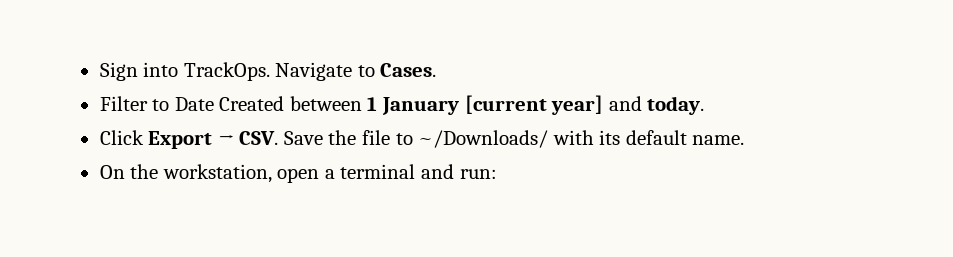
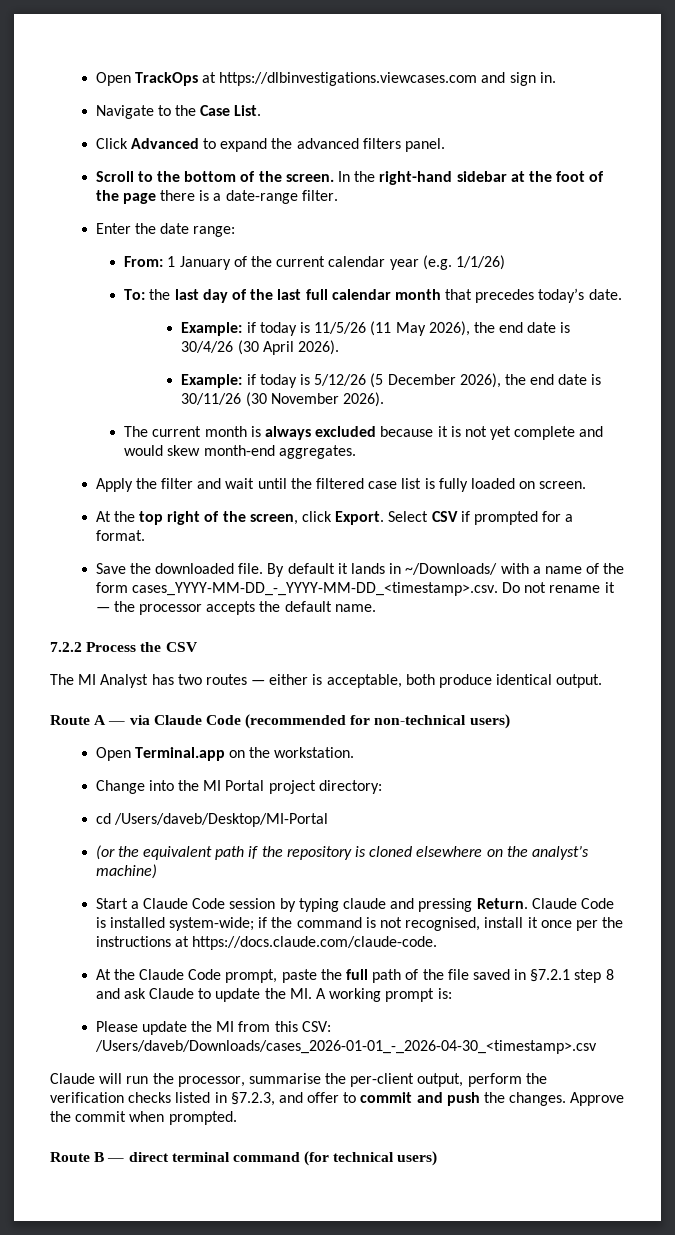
[99,62,437,81] [99,95,705,115] [99,130,745,149] [99,164,497,183] Sign into TrackOps. Navigate to Cases. // Filter to Date Created between 1 January [current year] and today. // Click Export → CSV. Save the file to ~/Downloads/ with its default name. // On the workstation, open a terminal and run: -> [95,72,556,86] [95,105,262,119] [95,138,445,152] [95,171,605,185] [95,190,338,204] [95,223,236,237] [124,255,505,270] [124,288,622,303] [181,321,571,336] [181,340,339,355] [181,373,602,388] [181,392,384,407] [124,426,604,440] [124,445,356,459] [95,478,587,492] [95,511,574,525] [95,530,145,541] [95,563,625,577] [95,582,615,596] [95,601,376,615] [50,642,198,652] [50,674,603,688] [50,714,510,729] [95,747,355,761] [95,780,382,794] [95,813,328,827] [95,845,589,860] [95,864,157,879] [95,898,614,912] [95,917,624,931] [95,936,438,950] [95,969,614,983] [95,988,452,1002] [95,1021,331,1035] [94,1040,597,1054] [50,1073,547,1087] [50,1092,625,1106] [50,1111,237,1125] [50,1151,438,1166] Open TrackOps at https://dlbinvestigations.viewcases.com and sign in. // Navigate to the Case List. // Click Advanced to expand the advanced filters panel. // Scroll to the bottom of the screen. In the right-hand sidebar at the foot of the page there is a date-range filter. // Enter the date range: // From: 1 January of the current calendar year (e.g. 1/1/26) // To: the last day of the last full calendar month that precedes today’s date. // Example: if today is 11/5/26 (11 May 2026), the end date is 30/4/26 (30 April 2026). // Example: if today is 5/12/26 (5 December 2026), the end date is 30/11/26 (30 November 2026). // The current month is always excluded because it is not yet complete and would skew month-end aggregates. // Apply the filter and wait until the filtered case list is fully loaded on screen. // At the top right of the screen, click Export. Select CSV if prompted for a format. // Save the downloaded file. By default it lands in ~/Downloads/ with a name of the form cases_YYYY-MM-DD_-_YYYY-MM-DD_<timestamp>.csv. Do not rename it — the processor accepts the default name. // 7.2.2 Process the CSV // The MI Analyst has two routes — either is acceptable, both produce identical output. // Route A — via Claude Code (recommended for non-technical users) // Open Terminal.app on the workstation. // Change into the MI Portal project directory: // cd /Users/daveb/Desktop/MI-Portal // (or the equivalent path if the repository is cloned elsewhere on the analyst’s machine) // Start a Claude Code session by typing claude and pressing Return. Claude Code is installed system-wide; if the command is not recognised, install it once per the instructions at https://docs.claude.com/claude-code. // At the Claude Code prompt, paste the full path of the file saved in §7.2.1 step 8 and ask Claude to update the MI. A working prompt is: // Please update the MI from this CSV: /Users/daveb/Downloads/cases_2026-01-01_-_2026-04-30_<timestamp>.csv // Claude will run the processor, summarise the per-client output, perform the verification checks listed in §7.2.3, and offer to commit and push the changes. Approve the commit when prompted. // Route B — direct terminal command (for technical users)

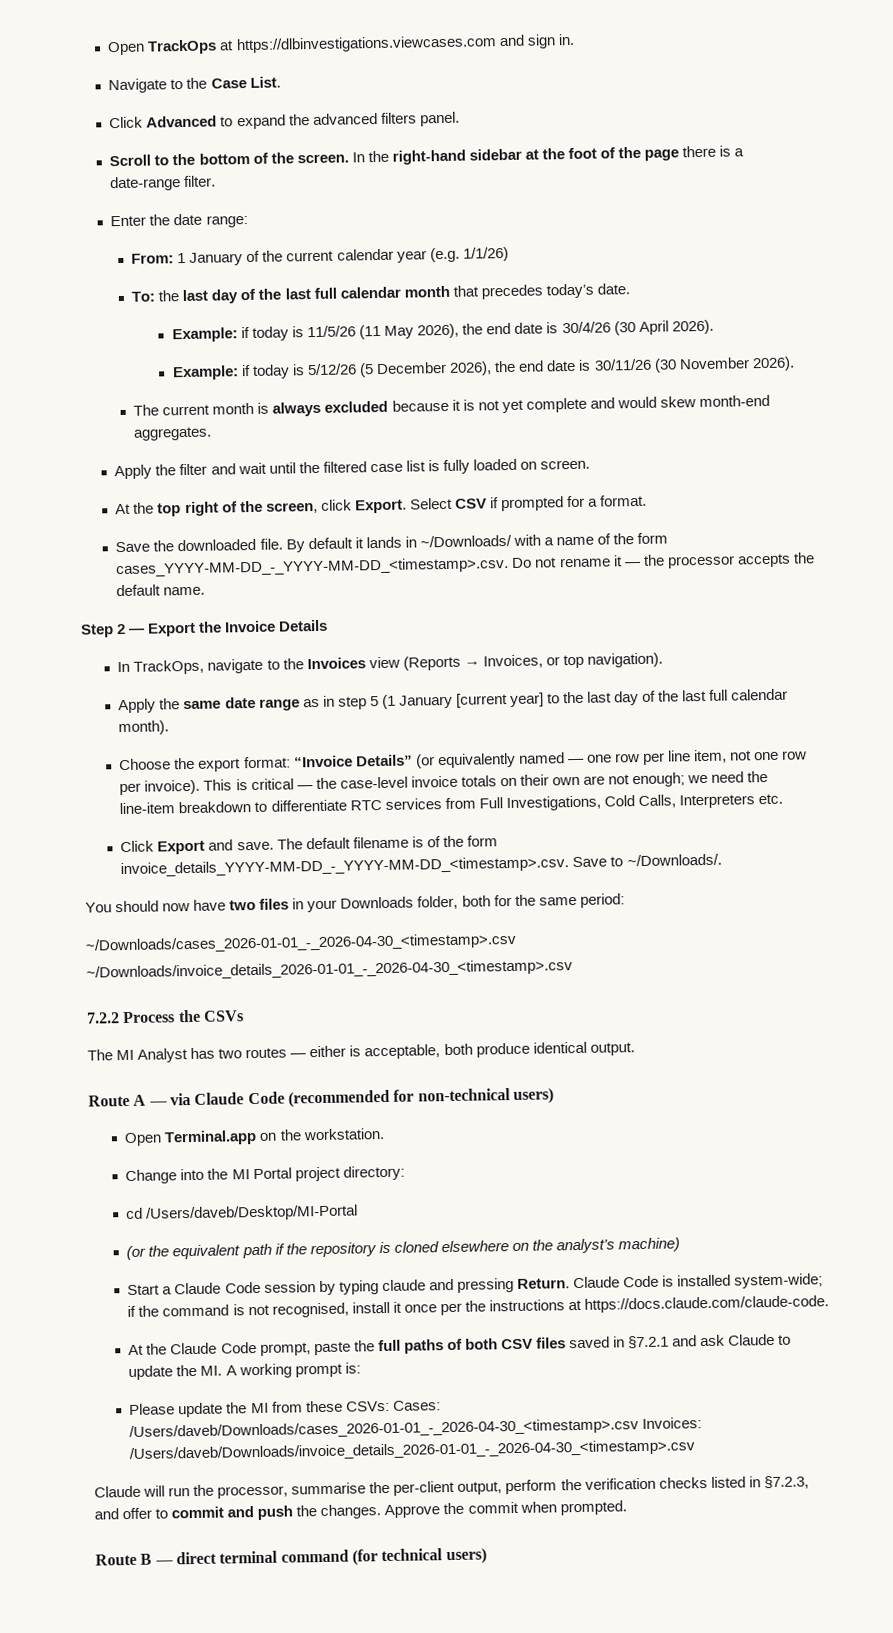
(376, 608) none -> [80,619,329,638] [117,652,663,675] [118,688,789,714] [118,720,170,736] [119,749,808,772] [119,770,769,796] [119,793,783,815] [120,835,498,855] [120,853,722,878] [85,893,625,913] [85,932,517,954] [86,959,573,981] // Step 2 — Export the Invoice Details // In TrackOps, navigate to the Invoices view (Reports → Invoices, or top navigation). // Apply the same date range as in step 5 (1 January [current year] to the last day of the last full calendar month). // Choose the export format: “Invoice Details” (or equivalently named — one row per line item, not one row per invoice). This is critical — the case-level invoice totals on their own are not enough; we need the line-item breakdown to differentiate RTC services from Full Investigations, Cold Calls, Interpreters etc. // Click Export and save. The default filename is of the form invoice_details_YYYY-MM-DD_-_YYYY-MM-DD_<timestamp>.csv. Save to ~/Downloads/. // You should now have two files in your Downloads folder, both for the same period: // ~/Downloads/cases_2026-01-01_-_2026-04-30_<timestamp>.csv // ~/Downloads/invoice_details_2026-01-01_-_2026-04-30_<timestamp>.csv
[165,642,198,652] CSV -> [202,1010,244,1022] CSVs
[372,969,469,983] path of the file -> [403,1337,566,1354] paths of both CSV files
[574,969,614,983] step 8 -> (670, 1342) none
[274,1021,331,1032] this CSV: -> [305,1400,441,1413] these CSVs: Cases:
(597, 1047) none -> [642,1417,703,1430] [129,1439,696,1462] Invoices: /Users/daveb/Downloads/invoice_details_2026-01-01_-_2026-04-30_<timestamp>.csv

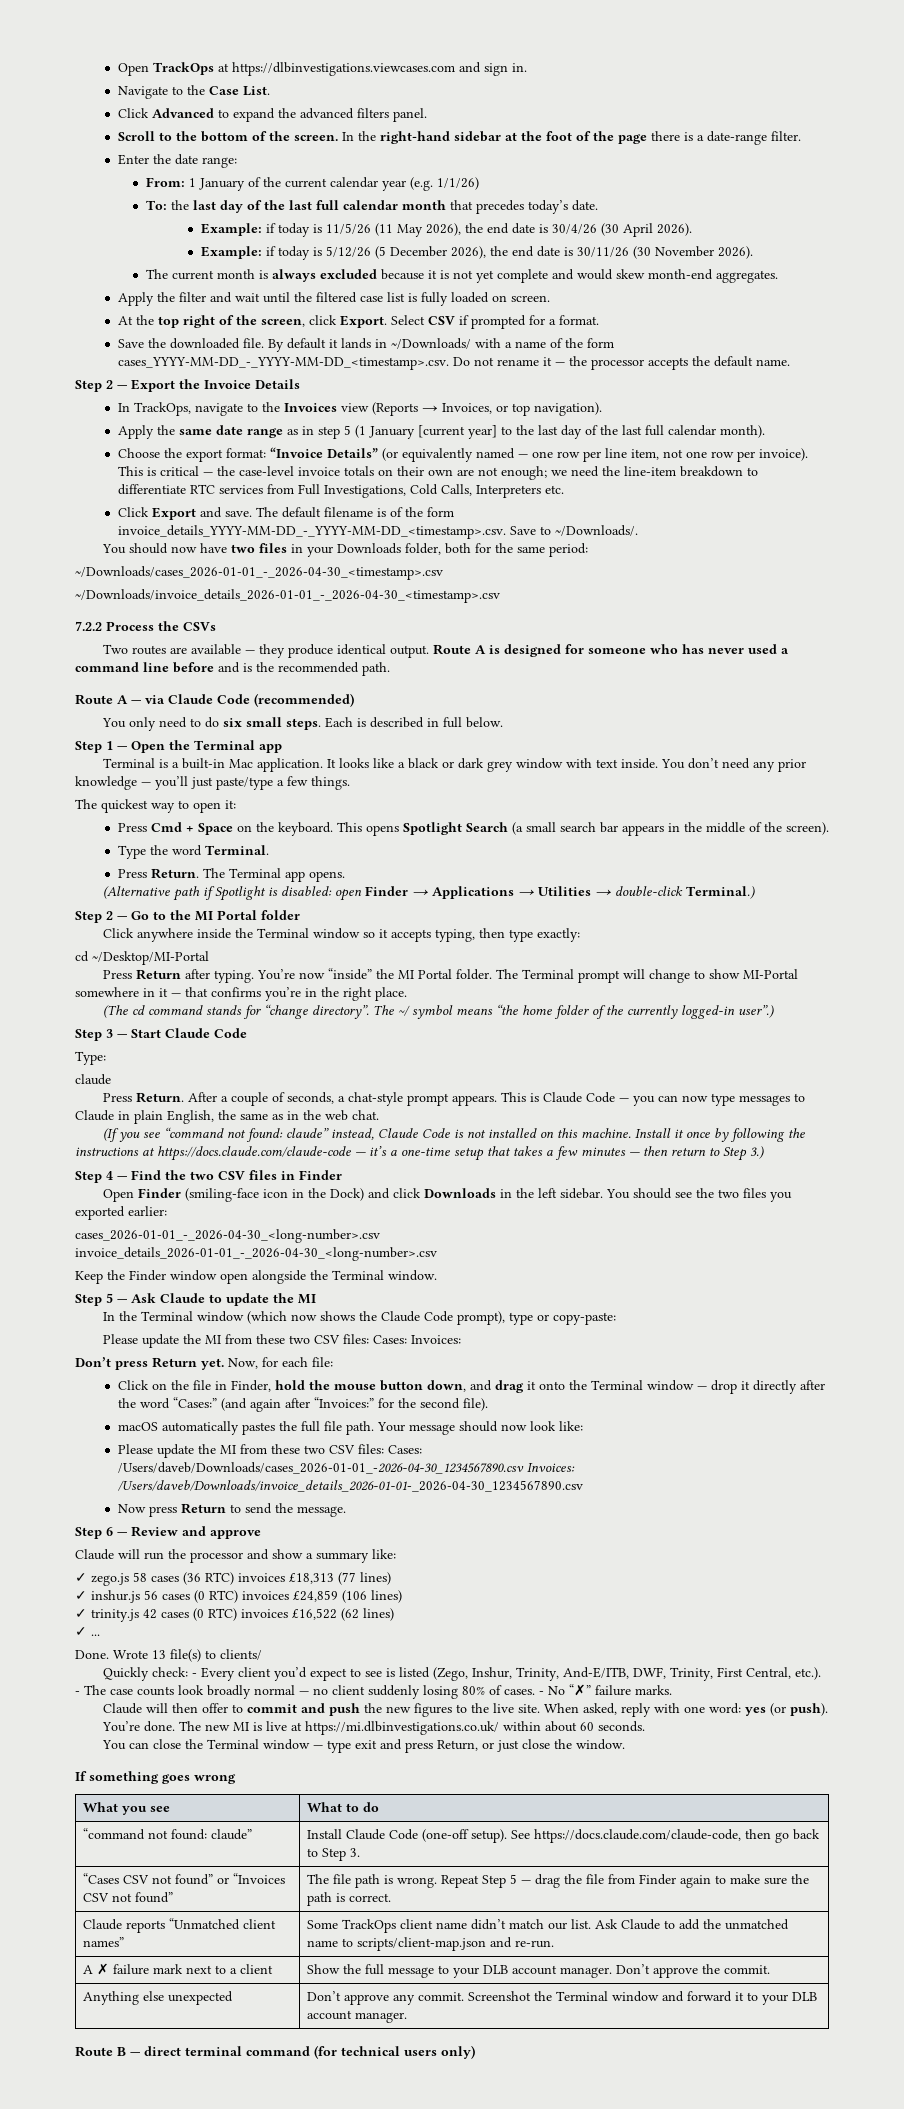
[87,1041,635,1063] The MI Analyst has two routes — either is acceptable, both produce identical output. -> [102,644,789,658] [75,662,390,676] Two routes are available — they produce identical output. Route A is designed for someone who has never used a command line before and is the recommended path.
[287,1087,554,1108] [124,1128,385,1147] [125,1165,405,1185] [126,1204,359,1222] [126,1237,681,1261] [127,1273,824,1296] [127,1295,830,1318] [128,1333,792,1356] [128,1362,361,1381] [129,1400,441,1418] [129,1417,703,1440] [129,1439,696,1462] [94,1475,809,1499] [94,1508,119,1520] (recommended for non-technical users) // Open Terminal.app on the workstation. // Change into the MI Portal project directory: // cd /Users/daveb/Desktop/MI-Portal // (or the equivalent path if the repository is cloned elsewhere on the analyst’s machine) // Start a Claude Code session by typing claude and pressing Return. Claude Code is installed system-wide; if the command is not recognised, install it once per the instructions at https://docs.claude.com/claude-code. // At the Claude Code prompt, paste the full paths of both CSV files saved in §7.2.1 and ask Claude to update the MI. A working prompt is: // Please update the MI from these CSVs: Cases: /Users/daveb/Downloads/cases_2026-01-01_-_2026-04-30_<timestamp>.csv Invoices: /Users/daveb/Downloads/invoice_details_2026-01-01_-_2026-04-30_<timestamp>.csv // Claude will run the processor, summarise the per-client output, perform the verification checks listed in §7.2.3, and -> [254,693,354,707] [101,717,503,731] [75,740,282,753] [102,758,806,772] [75,776,350,790] [75,799,236,813] [117,822,829,836] [117,845,269,859] [117,868,345,882] [102,886,755,901] [75,910,300,923] [102,928,580,942] [75,951,209,965] [102,968,798,983] [75,987,407,1001] [102,1004,774,1019] [75,1028,247,1041] [75,1051,106,1065] [75,1074,111,1085] [102,1092,805,1106] [75,1110,379,1124] [102,1127,805,1142] [75,1146,764,1161] [75,1170,342,1183] [102,1188,792,1202] [75,1206,167,1220] [75,1229,380,1243] [75,1247,437,1261] [75,1270,437,1284] [75,1293,316,1306] [102,1311,616,1325] [102,1334,461,1348] [75,1357,333,1370] [117,1380,825,1394] [117,1397,488,1412] [117,1421,583,1435] [117,1444,422,1458] [117,1462,575,1474] [117,1480,583,1492] [117,1503,346,1517] [75,1526,261,1539] [75,1549,396,1563] [75,1572,391,1586] [75,1590,402,1603] [75,1608,394,1622] [75,1627,100,1636] [75,1649,262,1662] [102,1667,821,1681] [75,1684,672,1699] [102,1703,198,1714] (recommended) // You only need to do six small steps. Each is described in full below. // Step 1 — Open the Terminal app // Terminal is a built-in Mac application. It looks like a black or dark grey window with text inside. You don’t need any prior knowledge — you’ll just paste/type a few things. // The quickest way to open it: // Press Cmd + Space on the keyboard. This opens Spotlight Search (a small search bar appears in the middle of the screen). // Type the word Terminal. // Press Return. The Terminal app opens. // (Alternative path if Spotlight is disabled: open Finder → Applications → Utilities → double-click Terminal.) // Step 2 — Go to the MI Portal folder // Click anywhere inside the Terminal window so it accepts typing, then type exactly: // cd ~/Desktop/MI-Portal // Press Return after typing. You’re now “inside” the MI Portal folder. The Terminal prompt will change to show MI-Portal somewhere in it — that confirms you’re in the right place. // (The cd command stands for “change directory”. The ~/ symbol means “the home folder of the currently logged-in user”.) // Step 3 — Start Claude Code // Type: // claude // Press Return. After a couple of seconds, a chat-style prompt appears. This is Claude Code — you can now type messages to Claude in plain English, the same as in the web chat. // (If you see “command not found: claude” instead, Claude Code is not installed on this machine. Install it once by following the instructions at https://docs.claude.com/claude-code — it’s a one-time setup that takes a few minutes — then return to Step 3.) // Step 4 — Find the two CSV files in Finder // Open Finder (smiling-face icon in the Dock) and click Downloads in the left sidebar. You should see the two files you exported earlier: // cases_2026-01-01_-_2026-04-30_<long-number>.csv // invoice_details_2026-01-01_-_2026-04-30_<long-number>.csv // Keep the Finder window open alongside the Terminal window. // Step 5 — Ask Claude to update the MI // In the Terminal window (which now shows the Claude Code prompt), type or copy-paste: // Please update the MI from these two CSV files: Cases: Invoices: // Don’t press Return yet. Now, for each file: // Click on the file in Finder, hold the mouse button down, and drag it onto the Terminal window — drop it directly after the word “Cases:” (and again after “Invoices:” for the second file). // macOS automatically pastes the full file path. Your message should now look like: // Please update the MI from these two CSV files: Cases: /Users/daveb/Downloads/cases_2026-01-01_-2026-04-30_1234567890.csv Invoices: /Users/daveb/Downloads/invoice_details_2026-01-01-_2026-04-30_1234567890.csv // Now press Return to send the message. // Step 6 — Review and approve // Claude will run the processor and show a summary like: // ✓ zego.js 58 cases (36 RTC) invoices £18,313 (77 lines) // ✓ inshur.js 56 cases (0 RTC) invoices £24,859 (106 lines) // ✓ trinity.js 42 cases (0 RTC) invoices £16,522 (62 lines) // ✓ ... // Done. Wrote 13 file(s) to clients/ // Quickly check: - Every client you’d expect to see is listed (Zego, Inshur, Trinity, And-E/ITB, DWF, Trinity, First Central, etc.). - The case counts look broadly normal — no client suddenly losing 80% of cases. - No “✗” failure marks. // Claude will then
[320,1500,627,1520] changes. Approve the commit when prompted. -> [385,1703,828,1717] [101,1721,645,1735] [101,1739,625,1753] [75,1771,236,1784] [83,1802,171,1815] [307,1802,380,1812] [83,1828,253,1840] [307,1829,821,1843] [307,1848,361,1861] [83,1873,286,1885] [83,1892,174,1903] [307,1874,810,1888] [307,1892,392,1906] [83,1918,277,1933] [83,1937,125,1947] [307,1919,790,1933] [307,1937,555,1951] [83,1963,274,1975] [307,1964,771,1978] [83,1991,234,2005] [307,1991,818,2005] [307,2010,408,2023] new figures to the live site. When asked, reply with one word: yes (or push). // You’re done. The new MI is live at https://mi.dlbinvestigations.co.uk/ within about 60 seconds. // You can close the Terminal window — type exit and press Return, or just close the window. // If something goes wrong // What you see | What to do // “command not found: claude” | Install Claude Code (one-off setup). See https://docs.claude.com/claude-code, then go back to Step 3. // “Cases CSV not found” or “Invoices CSV not found” | The file path is wrong. Repeat Step 5 — drag the file from Finder again to make sure the path is correct. // Claude reports “Unmatched client names” | Some TrackOps client name didn’t match our list. Ask Claude to add the unmatched name to scripts/client-map.json and re-run. // A ✗ failure mark next to a client | Show the full message to your DLB account manager. Don’t approve the commit. // Anything else unexpected | Don’t approve any commit. Screenshot the Terminal window and forward it to your DLB account manager.
[445,1547,487,1565] users) -> [404,2045,475,2059] users only)

